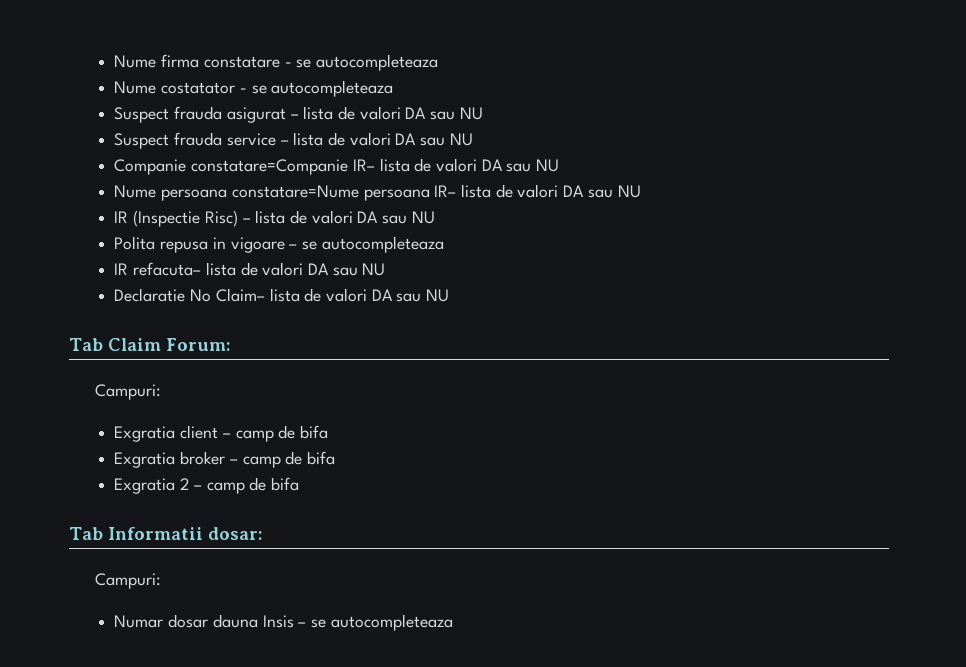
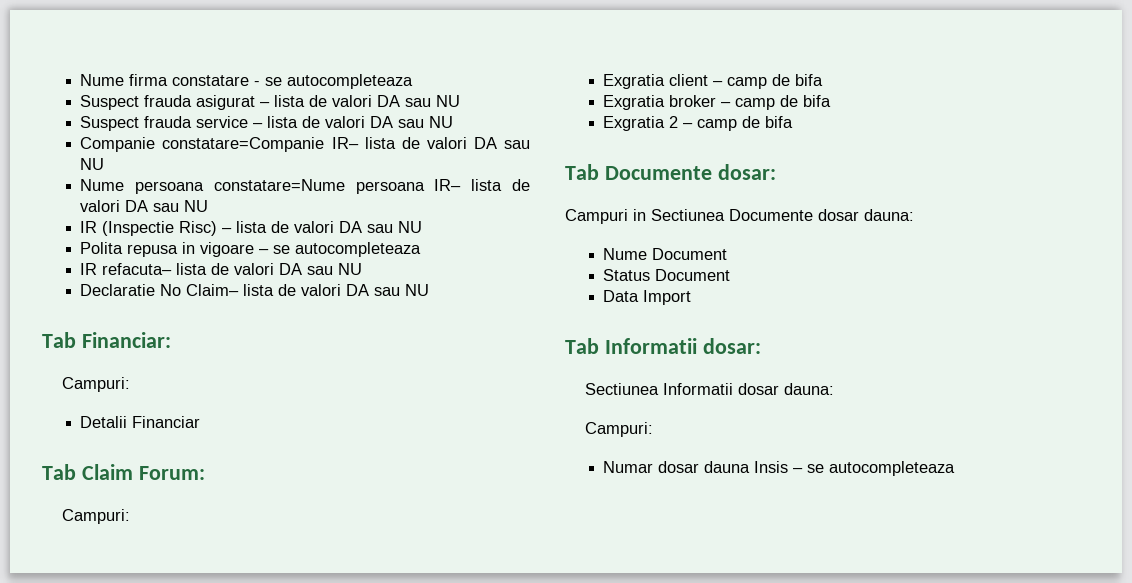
[114,80,394,97] // Nume costatator - se autocompleteaza -> (414, 81) none
(450, 295) none -> [42,332,171,348] [62,377,131,392] [80,416,201,428] // Tab Financiar: // Campuri: // Detalii Financiar
(299, 484) none -> [565,164,776,180] [565,209,914,224] [603,248,728,260] [603,269,731,281] [603,290,692,305] // Tab Documente dosar: // Campuri in Sectiunea Documente dosar dauna: // Nume Document // Status Document // Data Import
(263, 533) none -> [585,383,835,395] // Sectiunea Informatii dosar dauna:

